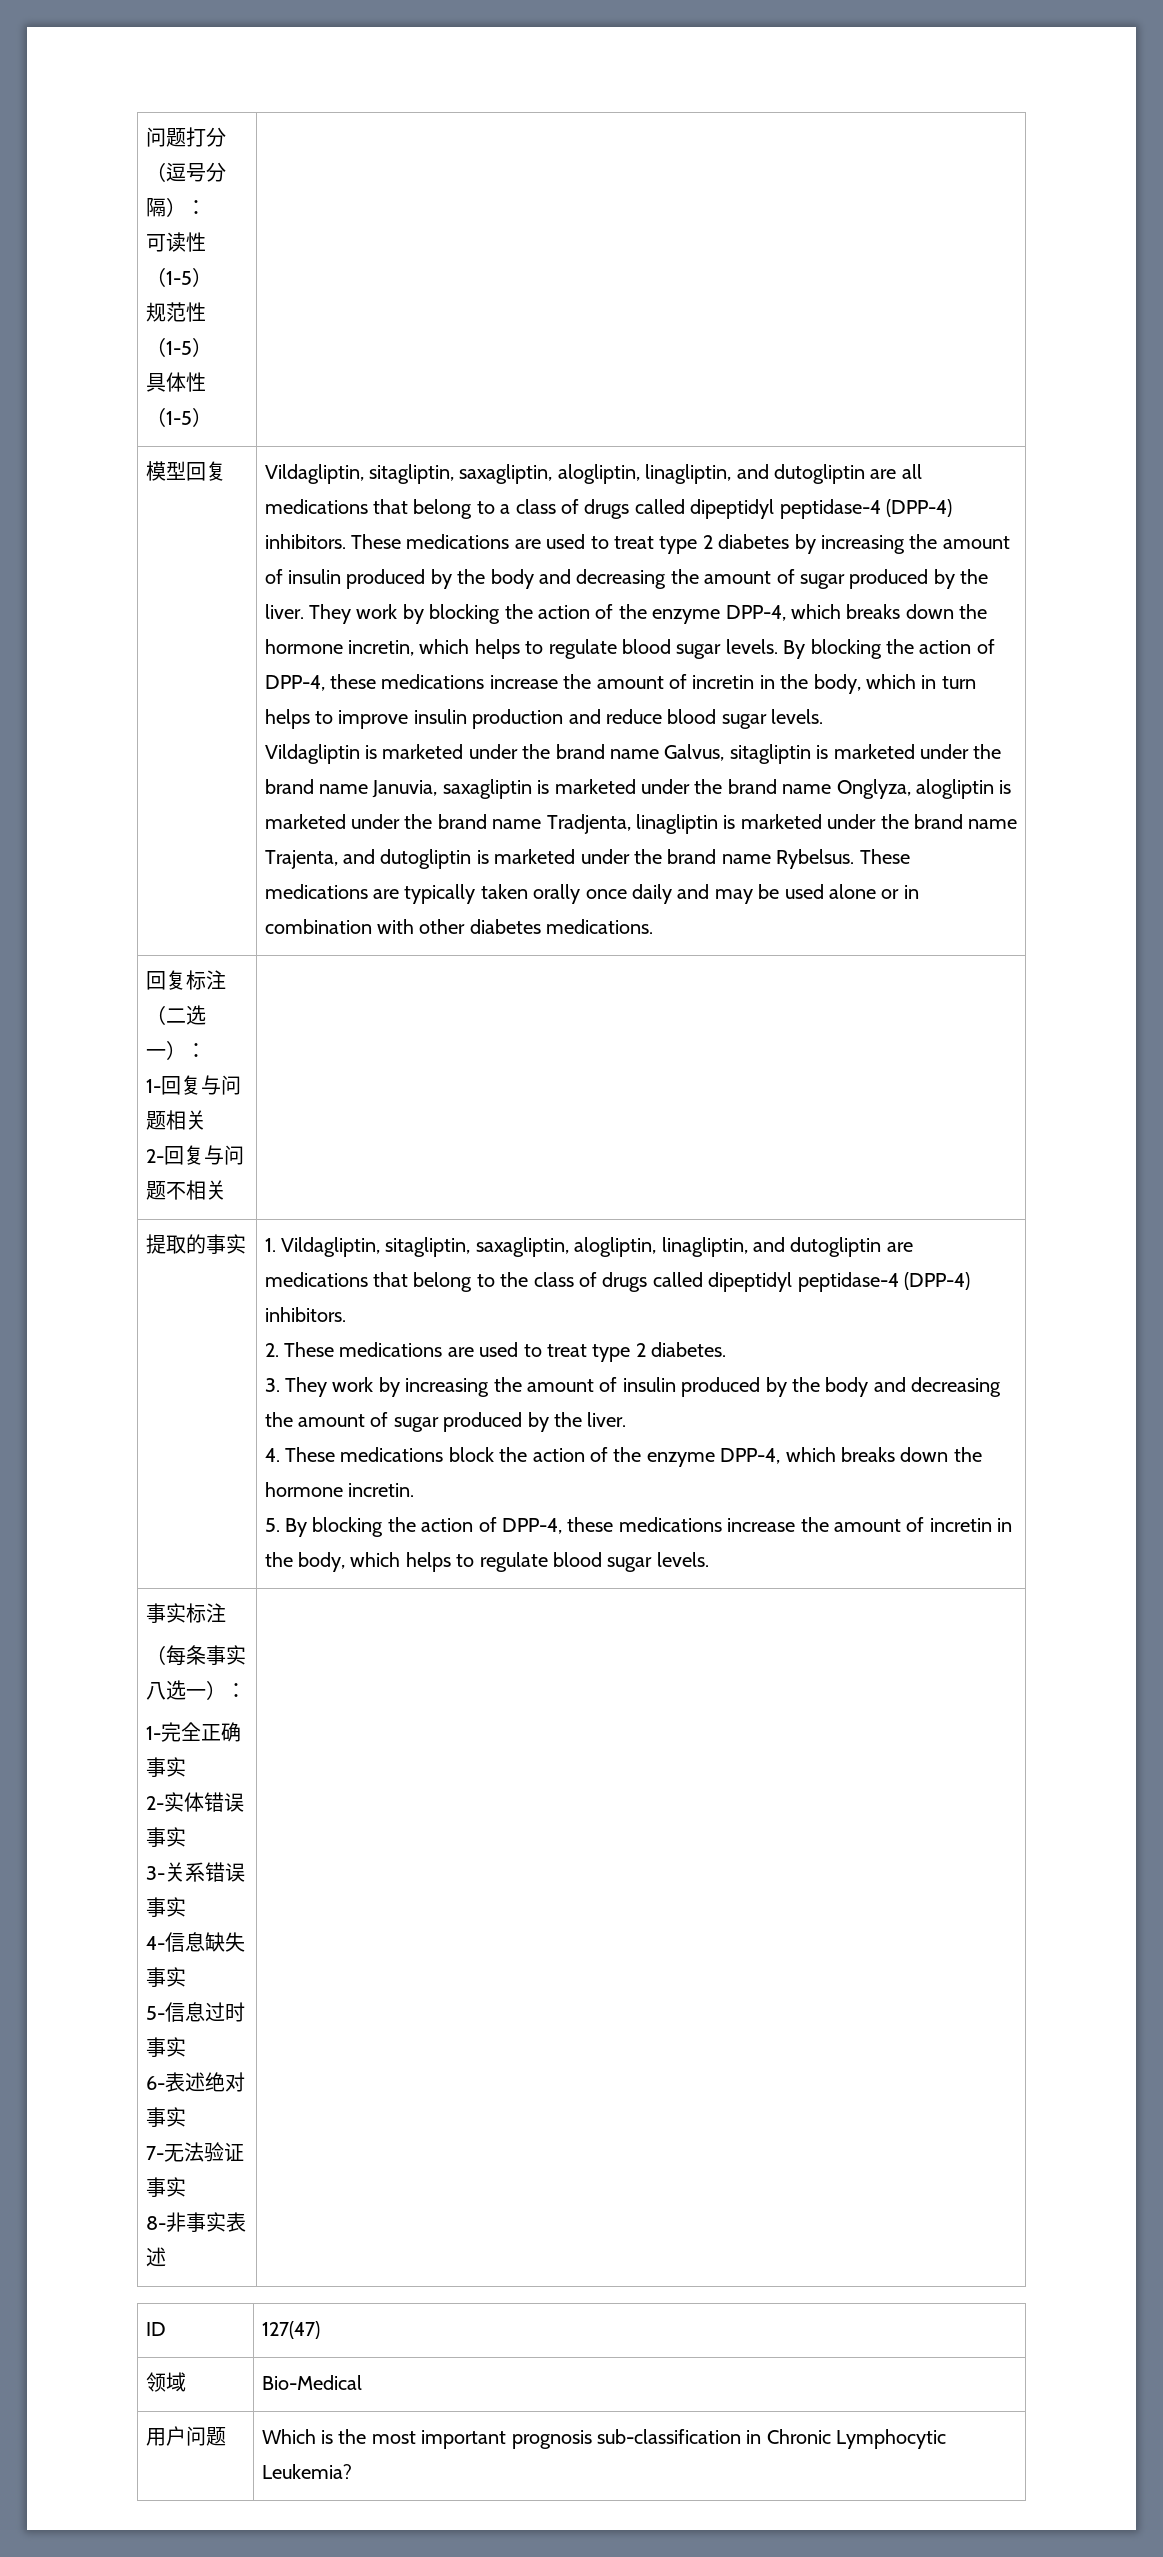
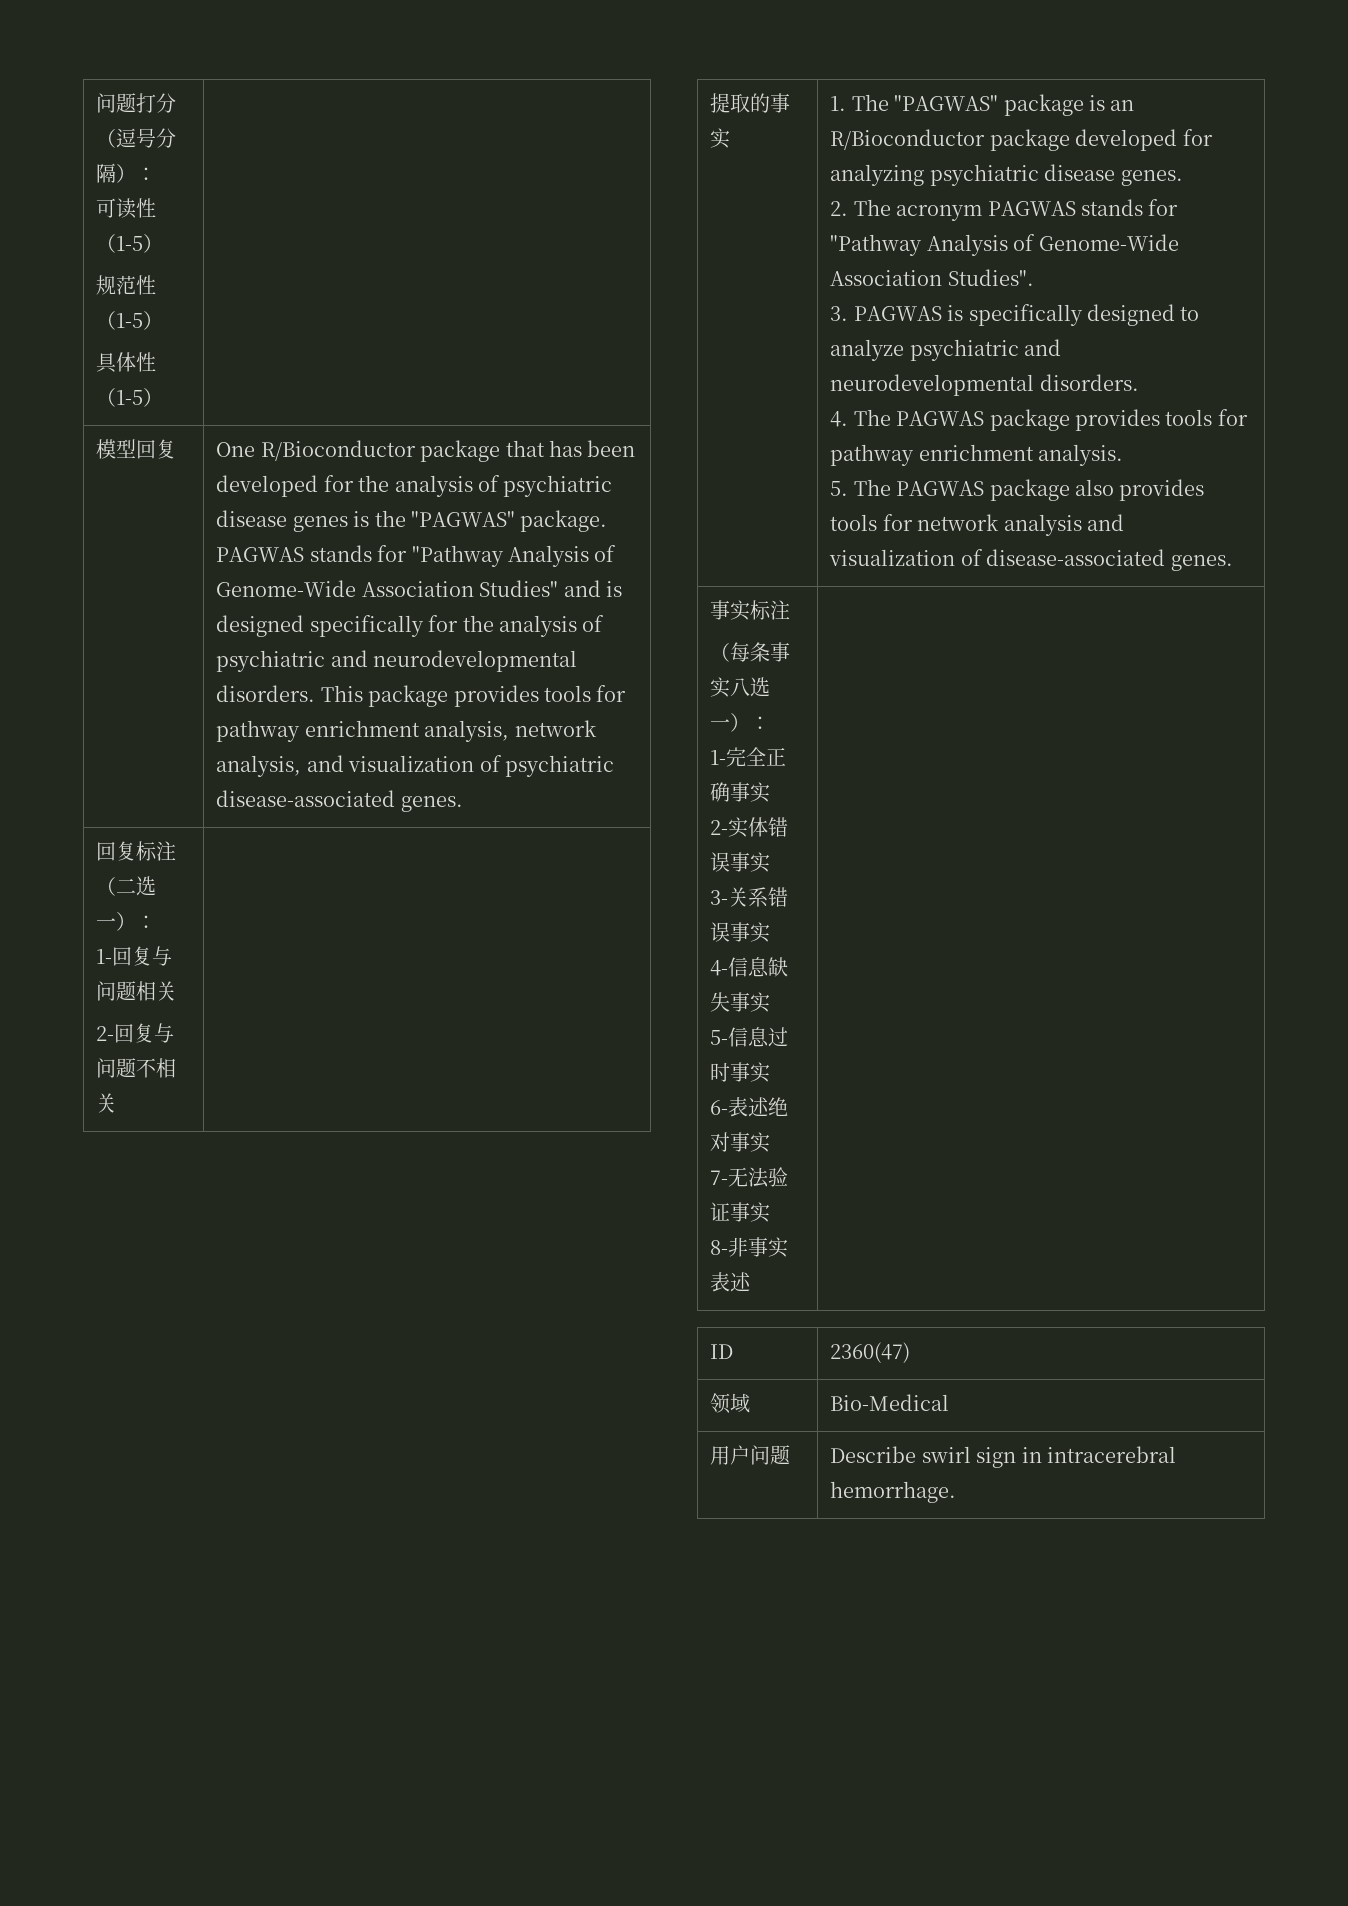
[264,464,922,484] [264,499,952,519] [264,534,1010,554] [264,569,989,589] [264,604,988,624] [264,639,995,659] [264,674,976,694] [264,709,824,729] [264,744,1002,764] [264,779,1012,799] [264,814,1018,834] [264,849,910,869] [264,884,919,904] [264,919,654,934] Vildagliptin, sitagliptin, saxagliptin, alogliptin, linagliptin, and dutogliptin are all medications that belong to a class of drugs called dipeptidyl peptidase-4 (DPP-4) inhibitors. These medications are used to treat type 2 diabetes by increasing the amount of insulin produced by the body and decreasing the amount of sugar produced by the liver. They work by blocking the action of the enzyme DPP-4, which breaks down the hormone incretin, which helps to regulate blood sugar levels. By blocking the action of DPP-4, these medications increase the amount of incretin in the body, which in turn helps to improve insulin production and reduce blood sugar levels. // Vildagliptin is marketed under the brand name Galvus, sitagliptin is marketed under the brand name Januvia, saxagliptin is marketed under the brand name Onglyza, alogliptin is marketed under the brand name Tradjenta, linagliptin is marketed under the brand name Trajenta, and dutogliptin is marketed under the brand name Rybelsus. These medications are typically taken orally once daily and may be used alone or in combination with other diabetes medications. -> [216,440,636,462] [216,475,613,497] [216,510,608,532] [216,545,617,567] [216,580,622,597] [216,615,605,637] [216,650,578,672] [216,685,627,707] [216,720,597,742] [216,755,614,777] [216,790,463,812] One R/Bioconductor package that has been developed for the analysis of psychiatric disease genes is the "PAGWAS" package. PAGWAS stands for "Pathway Analysis of Genome-Wide Association Studies" and is designed specifically for the analysis of psychiatric and neurodevelopmental disorders. This package provides tools for pathway enrichment analysis, network analysis, and visualization of psychiatric disease-associated genes.
[280,1237,913,1257] [264,1272,970,1292] [264,1307,346,1322] [264,1342,727,1362] [264,1377,1002,1397] [264,1412,627,1432] [264,1447,982,1467] [264,1482,414,1497] [264,1517,1013,1537] [264,1552,709,1572] Vildagliptin, sitagliptin, saxagliptin, alogliptin, linagliptin, and dutogliptin are medications that belong to the class of drugs called dipeptidyl peptidase-4 (DPP-4) inhibitors. // 2. These medications are used to treat type 2 diabetes. // 3. They work by increasing the amount of insulin produced by the body and decreasing the amount of sugar produced by the liver. // 4. These medications block the action of the enzyme DPP-4, which breaks down the hormone incretin. // 5. By blocking the action of DPP-4, these medications increase the amount of incretin in the body, which helps to regulate blood sugar levels. -> [851,94,1135,116] [830,129,1213,151] [830,164,1183,186] [830,199,1179,221] [830,234,1179,256] [830,269,1034,286] [830,304,1200,326] [830,339,1062,361] [830,374,1139,396] [830,409,1248,431] [830,444,1124,466] [830,479,1205,501] [830,514,1124,536] [829,549,1233,571] The "PAGWAS" package is an R/Bioconductor package developed for analyzing psychiatric disease genes. // 2. The acronym PAGWAS stands for "Pathway Analysis of Genome-Wide Association Studies". // 3. PAGWAS is specifically designed to analyze psychiatric and neurodevelopmental disorders. // 4. The PAGWAS package provides tools for pathway enrichment analysis. // 5. The PAGWAS package also provides tools for network analysis and visualization of disease-associated genes.
[261,2321,320,2339] 127(47) -> [830,1342,911,1363] 2360(47)
[261,2429,947,2449] [261,2464,352,2479] Which is the most important prognosis sub-classification in Chronic Lymphocytic Leukemia? -> [830,1446,1176,1468] [830,1481,957,1503] Describe swirl sign in intracerebral hemorrhage.

